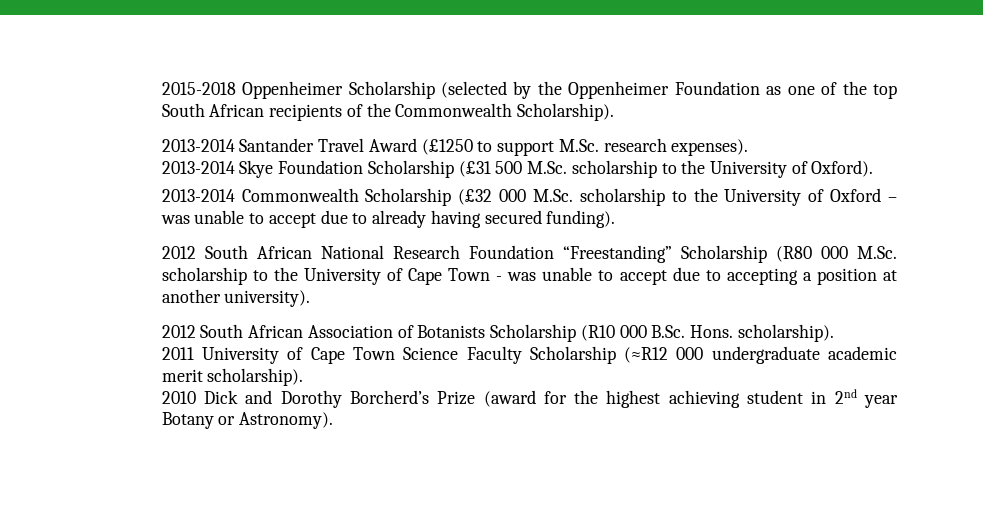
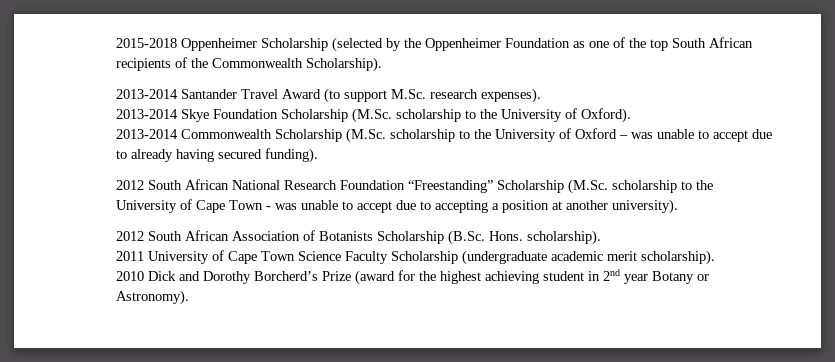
[421,139,493,155] (£1250 to -> [323,88,340,103] (to
[458,161,568,177] (£31 500 M.Sc. -> [351,108,392,123] (M.Sc.
[458,189,574,205] (£32 000 M.Sc. -> [345,128,386,143] (M.Sc.
[775,246,897,262] (R80 000 M.Sc. -> [567,179,608,194] (M.Sc.
[580,325,686,341] (R10 000 B.Sc. -> [447,230,485,245] (B.Sc.
[624,346,820,364] (≈R12 000 undergraduate -> [461,250,547,265] (undergraduate

